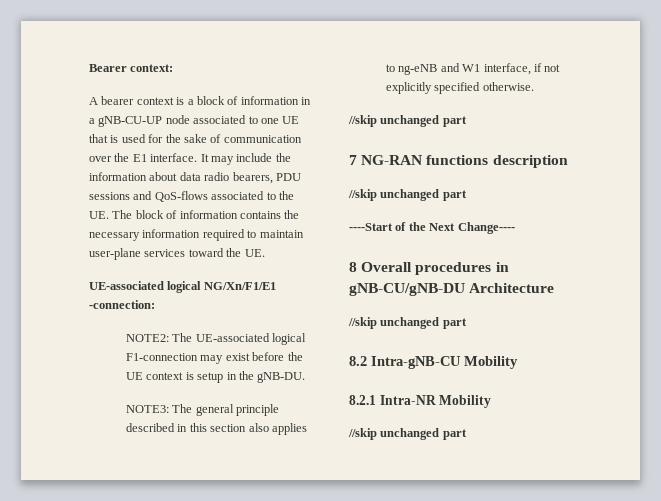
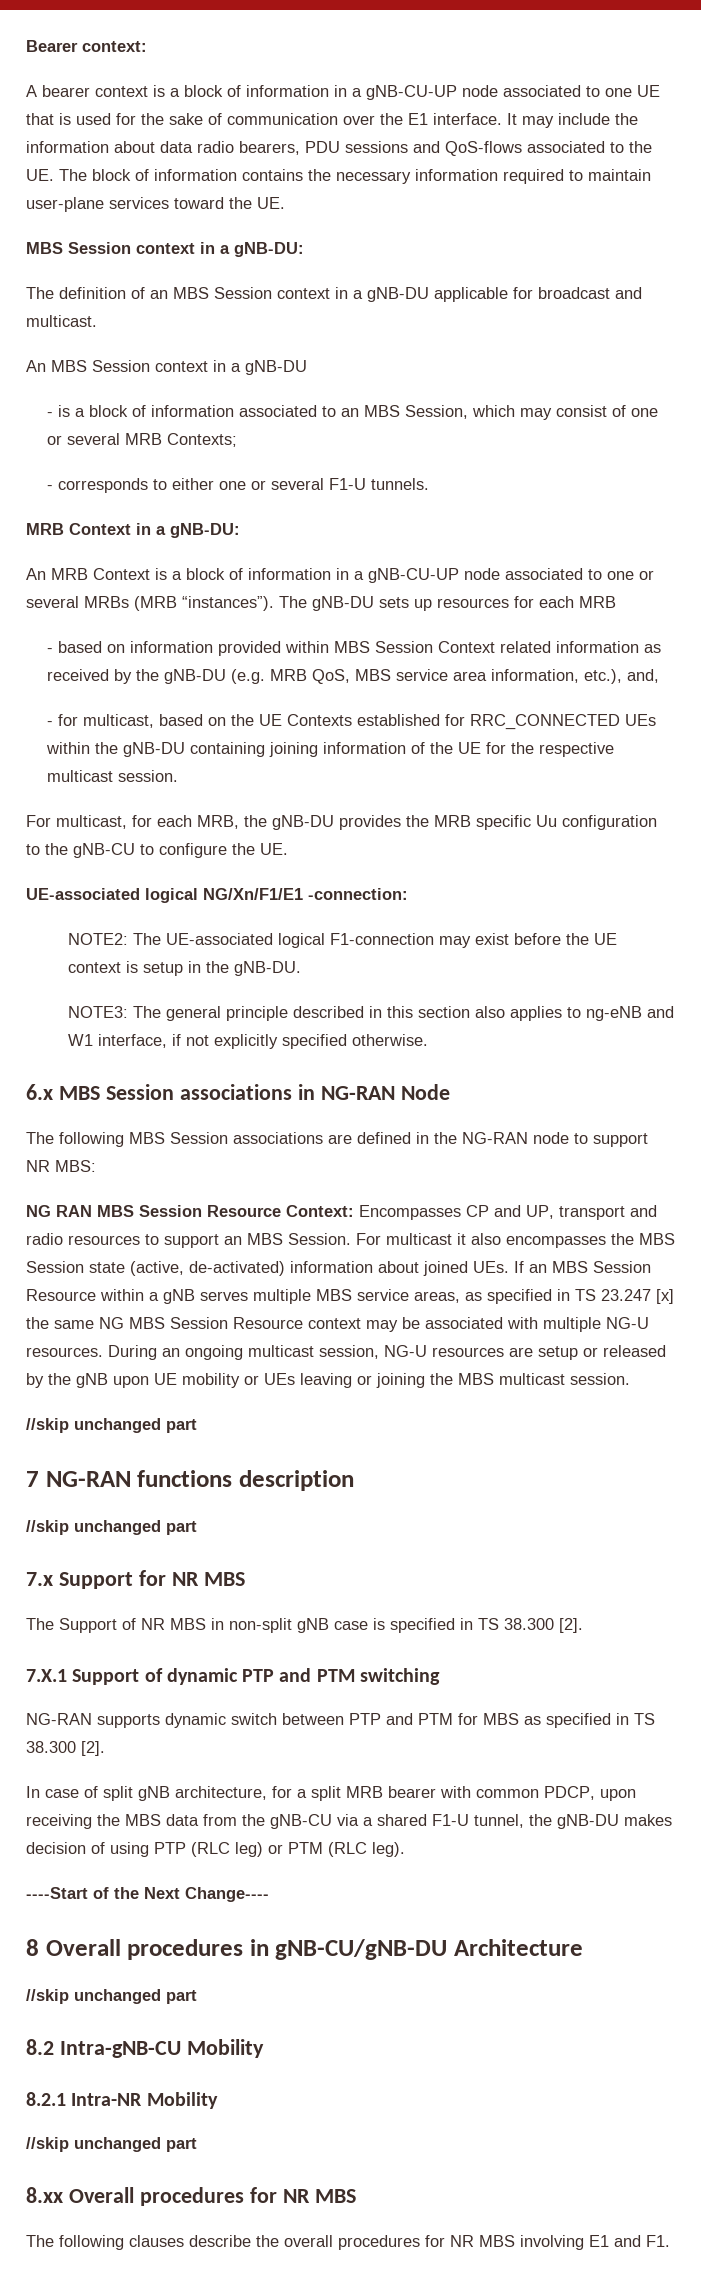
(265, 253) none -> [26,242,304,257] [26,287,642,302] [26,315,97,327] [26,360,307,375] [47,405,659,420] [47,433,238,447] [47,478,430,493] [26,523,240,538] [26,568,654,583] [26,596,616,611] [47,641,662,656] [47,669,660,684] [47,714,657,730] [46,742,615,757] [47,770,179,782] [26,815,657,830] [26,843,288,858] // MBS Session context in a gNB-DU: // The definition of an MBS Session context in a gNB-DU applicable for broadcast and multicast. // An MBS Session context in a gNB-DU // - is a block of information associated to an MBS Session, which may consist of one or several MRB Contexts; // - corresponds to either one or several F1-U tunnels. // MRB Context in a gNB-DU: // An MRB Context is a block of information in a gNB-CU-UP node associated to one or several MRBs (MRB “instances”). The gNB-DU sets up resources for each MRB // - based on information provided within MBS Session Context related information as received by the gNB-DU (e.g. MRB QoS, MBS service area information, etc.), and, // - for multicast, based on the UE Contexts established for RRC_CONNECTED UEs within the gNB-DU containing joining information of the UE for the respective multicast session. // For multicast, for each MRB, the gNB-DU provides the MRB specific Uu configuration to the gNB-CU to configure the UE.
(534, 86) none -> [26,1084,450,1100] [26,1132,648,1147] [26,1160,96,1172] [26,1205,657,1220] [26,1233,675,1248] [26,1261,651,1276] [26,1289,674,1304] [26,1317,649,1332] [26,1345,666,1360] [26,1373,630,1388] // 6.x MBS Session associations in NG-RAN Node // The following MBS Session associations are defined in the NG-RAN node to support NR MBS: // NG RAN MBS Session Resource Context: Encompasses CP and UP, transport and radio resources to support an MBS Session. For multicast it also encompasses the MBS Session state (active, de-activated) information about joined UEs. If an MBS Session Resource within a gNB serves multiple MBS service areas, as specified in TS 23.247 [x] the same NG MBS Session Resource context may be associated with multiple NG-U resources. During an ongoing multicast session, NG-U resources are setup or released by the gNB upon UE mobility or UEs leaving or joining the MBS multicast session.
(467, 195) none -> [26,1570,245,1589] [26,1618,583,1633] [26,1668,440,1685] [26,1713,655,1728] [26,1741,105,1756] [26,1786,636,1801] [26,1814,672,1829] [26,1842,405,1857] // 7.x Support for NR MBS // The Support of NR MBS in non-split gNB case is specified in TS 38.300 [2]. // 7.X.1 Support of dynamic PTP and PTM switching // NG-RAN supports dynamic switch between PTP and PTM for MBS as specified in TS 38.300 [2]. // In case of split gNB architecture, for a split MRB bearer with common PDCP, upon receiving the MBS data from the gNB-CU via a shared F1-U tunnel, the gNB-DU makes decision of using PTP (RLC leg) or PTM (RLC leg).
(467, 434) none -> [26,2187,356,2206] [26,2235,670,2250] // 8.xx Overall procedures for NR MBS // The following clauses describe the overall procedures for NR MBS involving E1 and F1.

